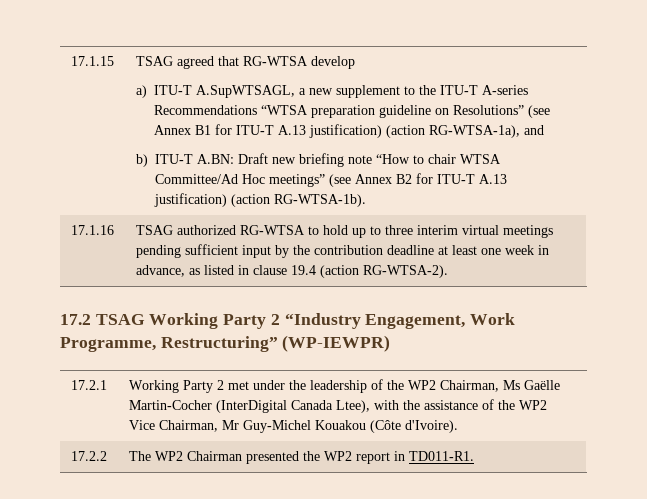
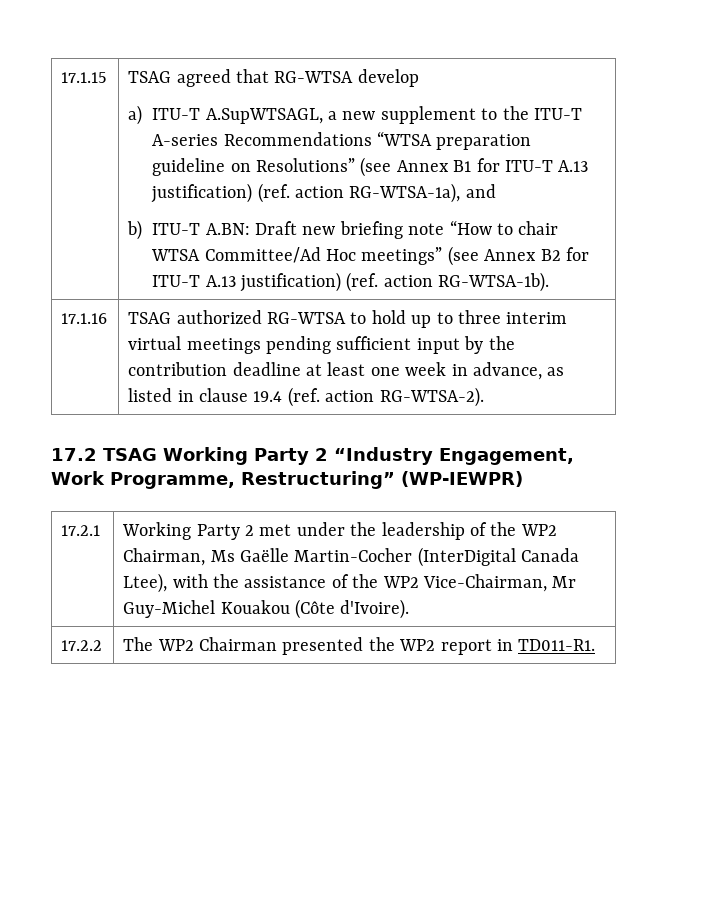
[385,125,425,138] (action -> [257,183,345,203] (ref. action
[230,194,270,207] (action -> [346,272,433,292] (ref. action
[319,265,359,278] (action -> [287,387,375,407] (ref. action
[128,420,218,432] Vice Chairman, -> [423,574,548,592] Vice-Chairman,

